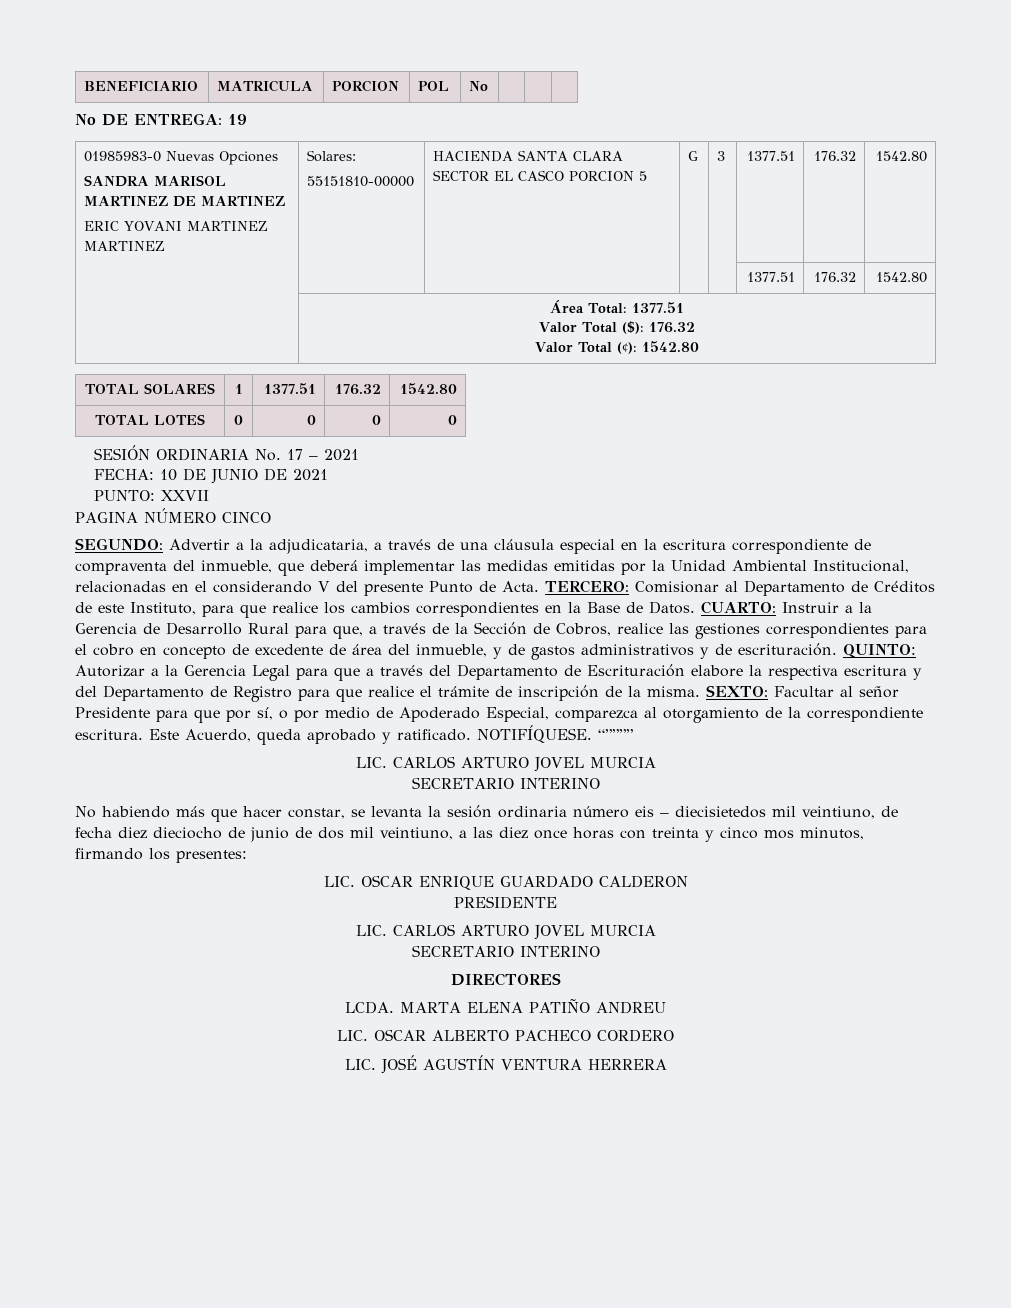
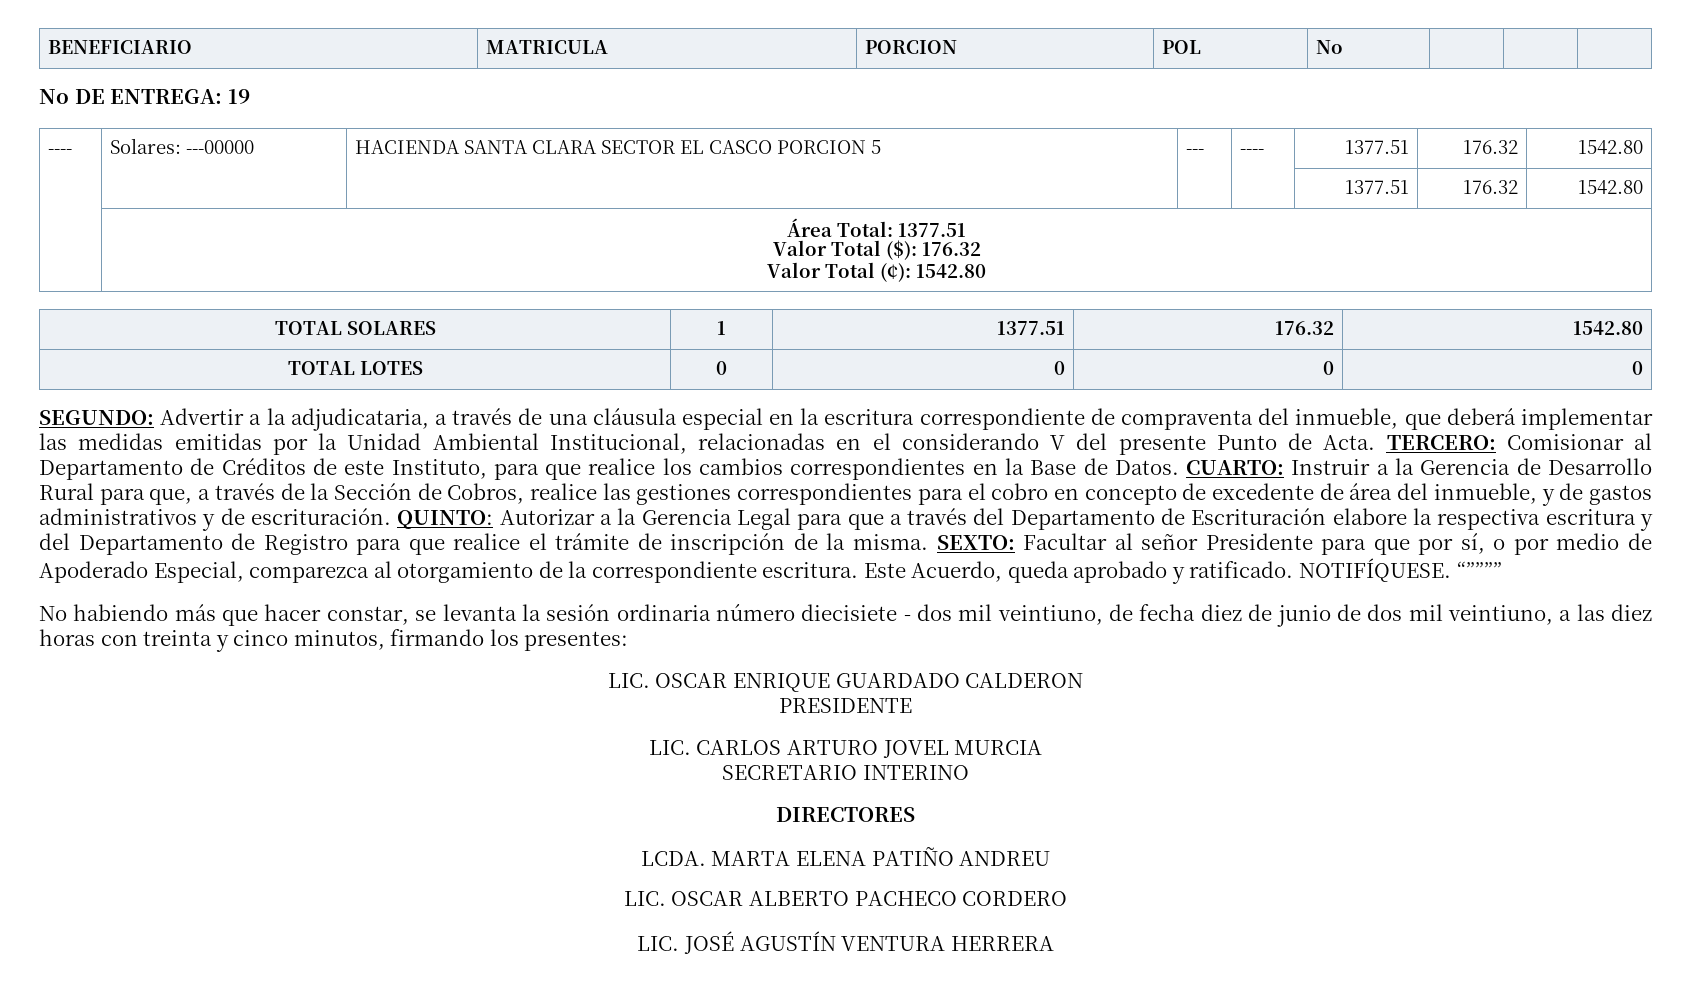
[84,151,279,165] [84,175,227,187] [84,196,286,207] [84,221,269,231] [84,241,166,251] 01985983-0 Nuevas Opciones // SANDRA MARISOL MARTINEZ DE MARTINEZ // ERIC YOVANI MARTINEZ MARTINEZ -> [47,149,72,154] ----
[307,176,415,187] // 55151810-00000 -> [185,140,254,154] ---00000
[688,151,699,161] [717,151,726,161] G | 3 -> [1185,149,1204,154] [1239,149,1264,154] --- | ----
[94,445,360,461] [94,468,329,484] [94,490,210,501] [75,508,271,523] // SESIÓN ORDINARIA No. 17 – 2021 // FECHA: 10 DE JUNIO DE 2021 // PUNTO: XXVII // PAGINA NÚMERO CINCO -> (1644, 368) none
[355,756,656,772] [411,777,600,789] // LIC. CARLOS ARTURO JOVEL MURCIA // SECRETARIO INTERINO -> (1502, 569) none
[635,806,766,818] eis – diecisietedos -> [801,604,952,621] diecisiete - dos
[153,827,222,839] dieciocho -> (1242, 612) none
[534,830,567,839] once -> (1653, 612) none
[764,830,794,839] mos -> (289, 638) none

